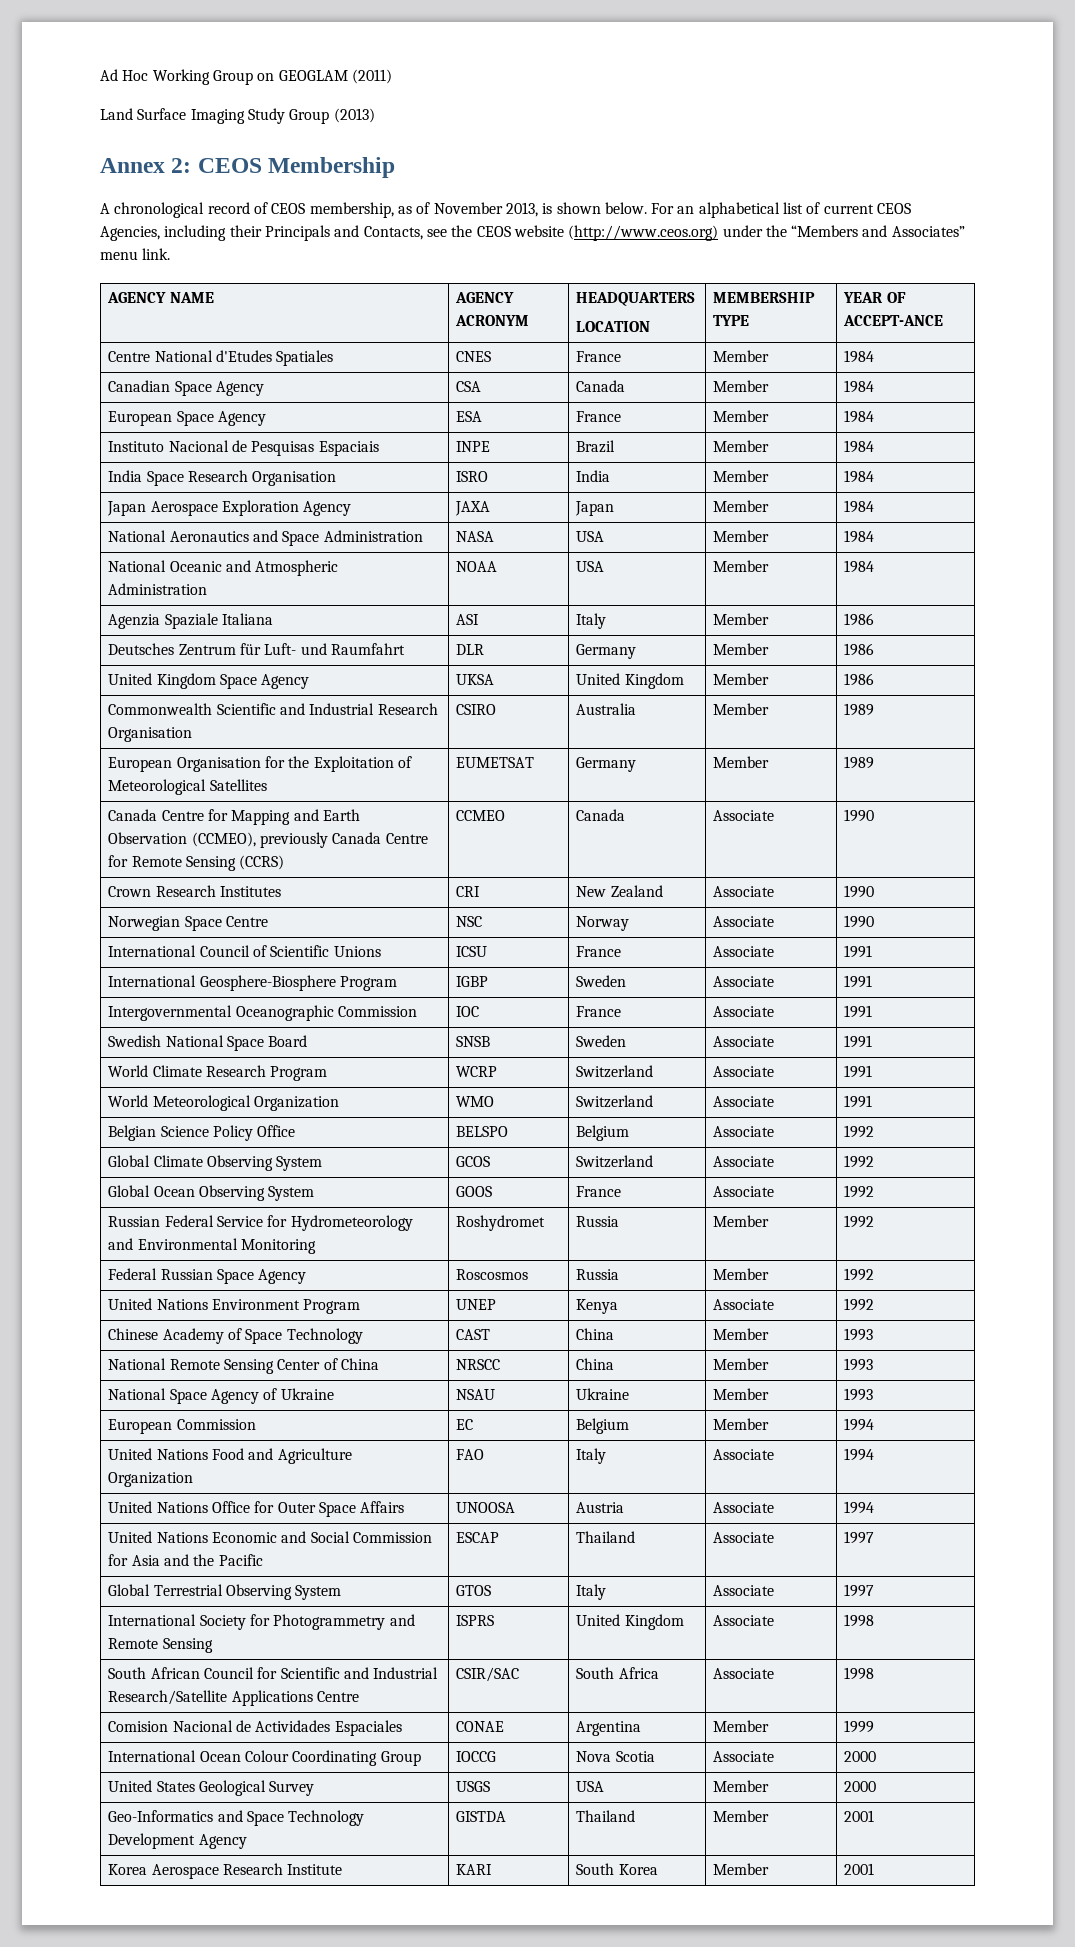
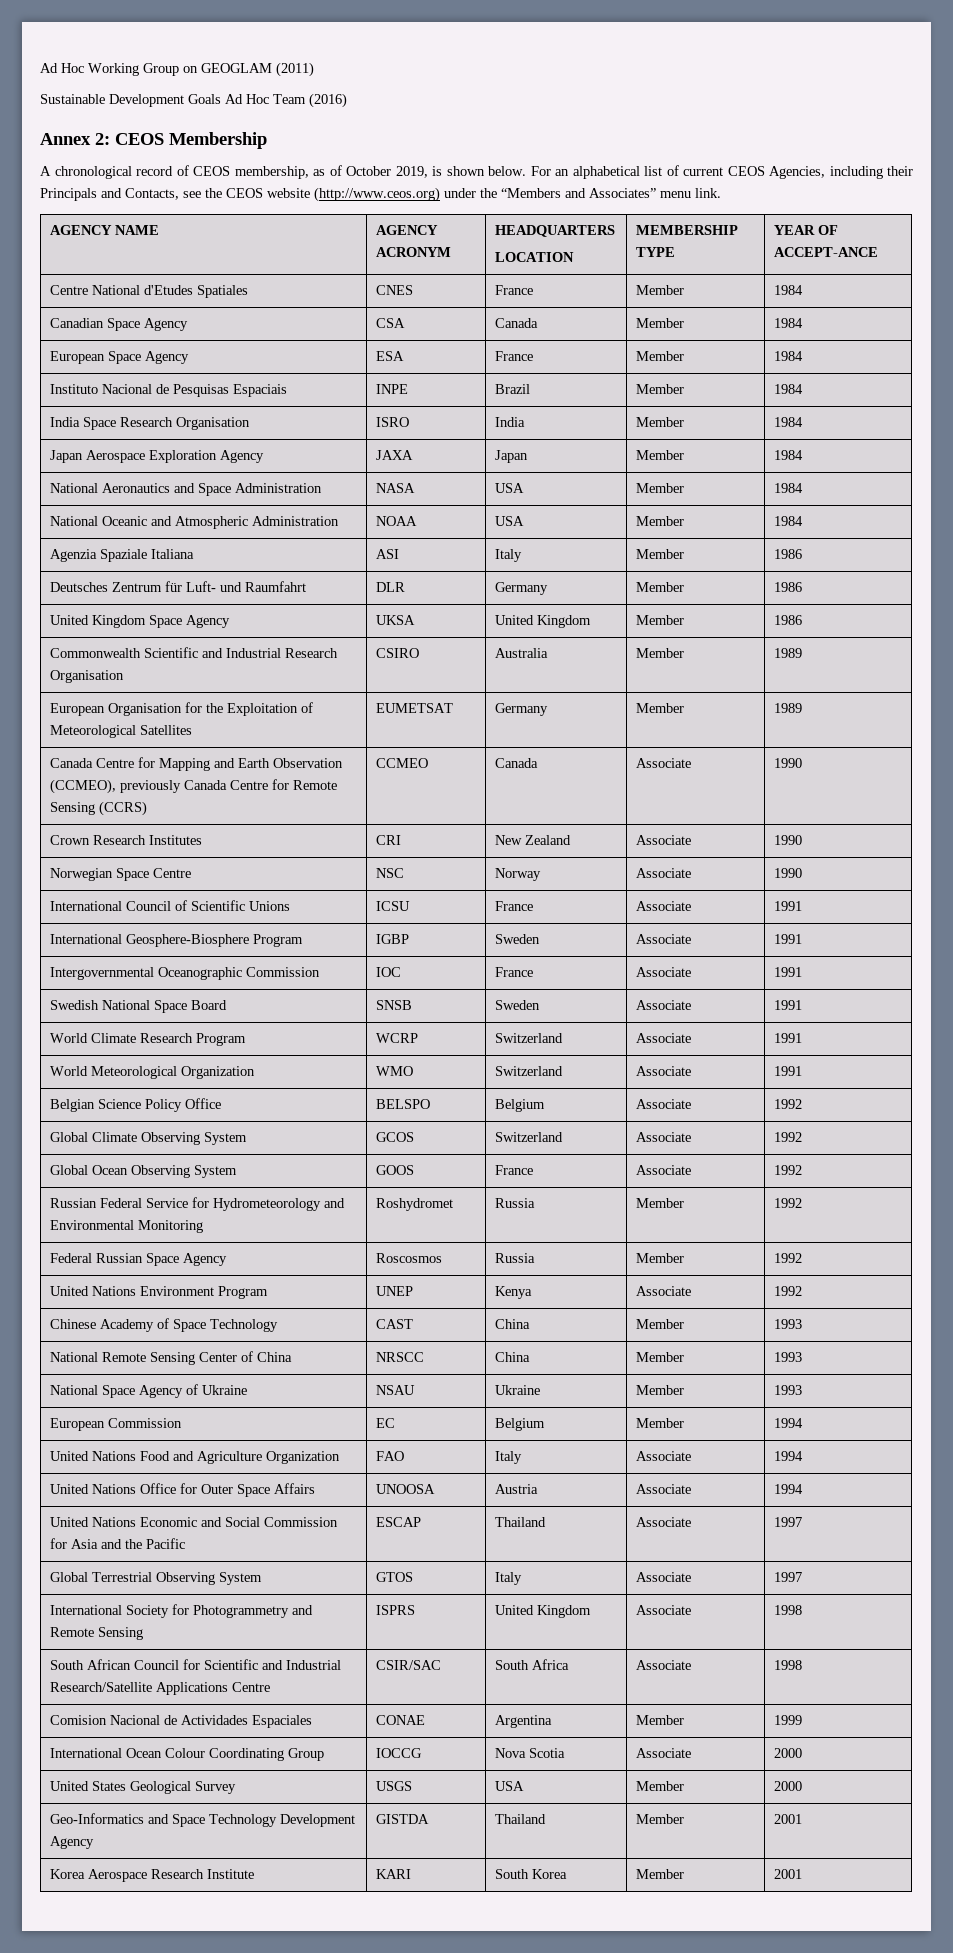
[100,108,375,124] Land Surface Imaging Study Group (2013) -> [40,93,347,108] Sustainable Development Goals Ad Hoc Team (2016)
[433,202,538,217] November 2013, -> [346,166,428,178] October 2019,

